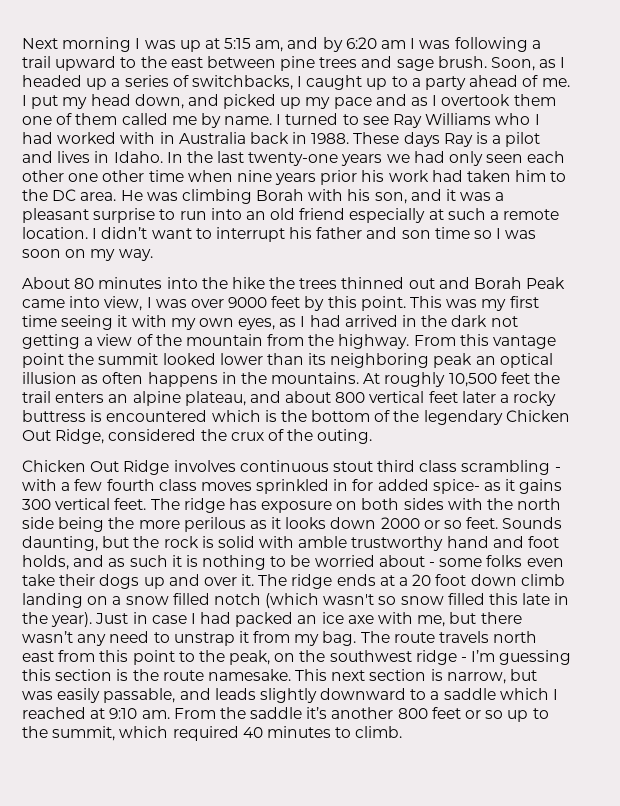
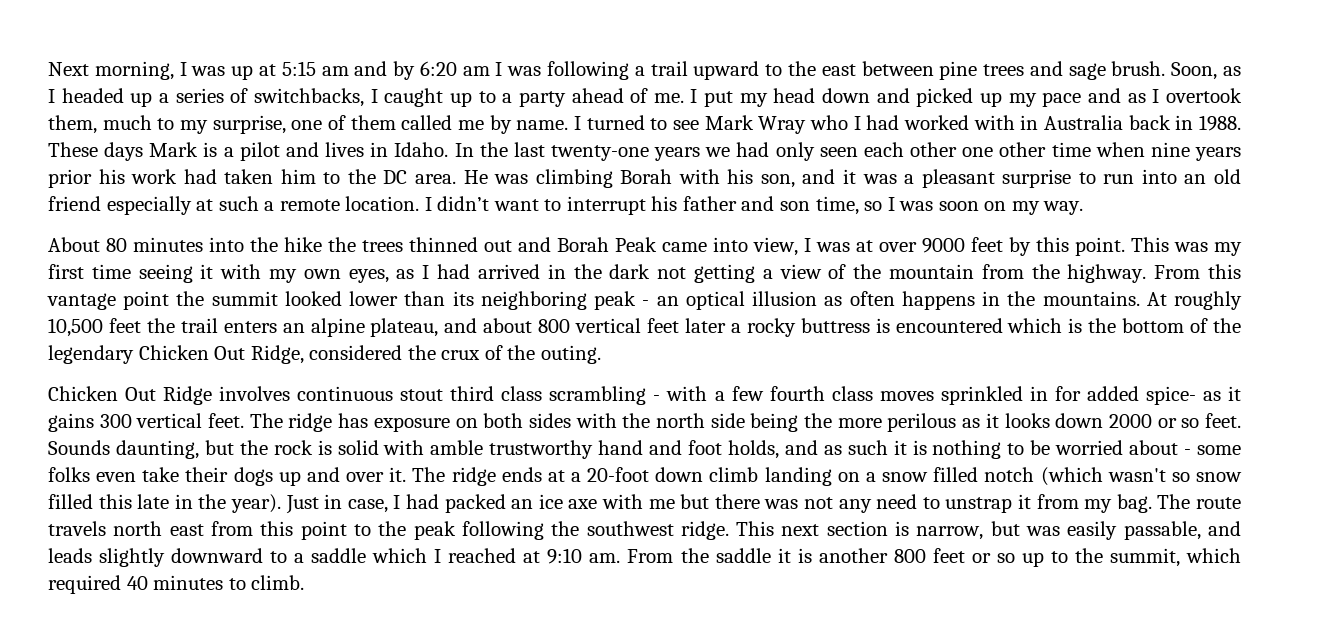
[62,37,132,52] morning -> [94,61,174,80] morning,
[255,40,284,52] am, -> [321,66,349,76] am
[134,94,184,109] down, -> [822,88,871,103] down
[513,94,556,106] them -> [48,115,286,134] them, much to my surprise,
[393,113,492,128] Ray Williams -> [704,115,807,134] Mark Wray
[443,133,473,147] Ray -> [149,142,199,157] Mark
[434,227,470,239] time -> [815,196,859,215] time,
(187, 303) none -> [856,240,873,252] at
(473, 360) none -> [642,300,650,306] -
[412,574,467,586] 20 foot -> [587,467,650,482] 20-foot
[151,615,187,624] case -> [347,499,388,513] case,
[417,615,446,627] me, -> [648,499,675,509] me
[22,631,73,643] wasn’t -> [764,497,834,509] was not
[229,650,572,665] [22,669,291,681] peak, on the southwest ridge - I’m guessing this section is the route namesake. -> [413,521,729,540] peak following the southwest ridge.
[306,707,328,719] it’s -> [777,548,812,563] it is

